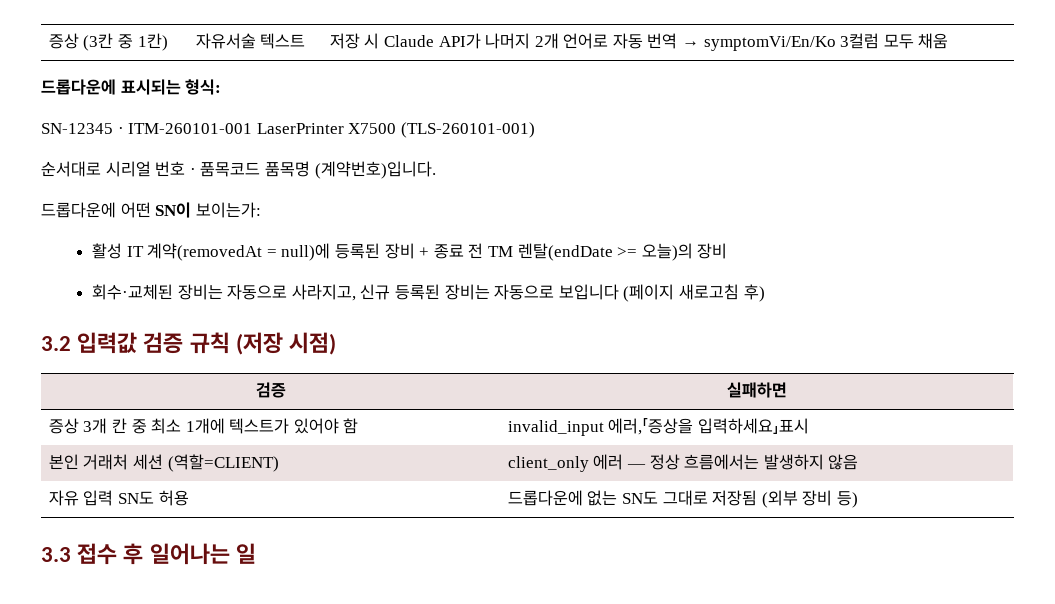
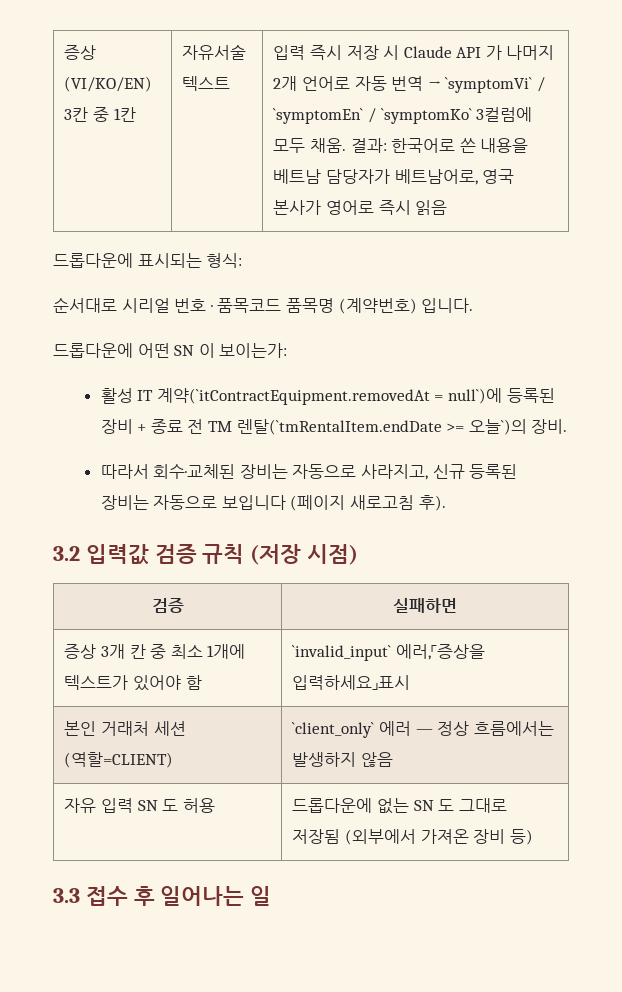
[48,33,168,51] 증상 (3칸 중 1칸) -> [64,45,97,60] [64,76,153,92] [64,107,136,122] 증상 (VI/KO/EN) 3칸 중 1칸
(306, 41) none -> [273,45,342,60] 입력 즉시
[438,33,481,49] API가 -> [456,45,502,60] API 가
[703,33,949,51] [41,79,222,95] [41,122,535,138] symptomVi/En/Ko 3컬럼 모두 채움 // 드롭다운에 표시되는 형식: // SN-12345 · ITM-260101-001 LaserPrinter X7500 (TLS-260101-001) -> [445,77,545,93] [273,107,533,124] [273,138,529,153] [273,169,515,185] [273,200,448,215] [53,253,243,268] `symptomVi` / `symptomEn` / `symptomKo` 3컬럼에 모두 채움. 결과: 한국어로 쓴 내용을 베트남 담당자가 베트남어로, 영국 본사가 영어로 즉시 읽음 // 드롭다운에 표시되는 형식:
[314,161,436,179] (계약번호)입니다. -> [338,298,474,314] (계약번호) 입니다.
[155,202,192,218] SN이 -> [174,343,215,358] SN 이
[147,243,331,261] 계약(removedAt = null)에 -> [156,388,502,405] 계약(`itContractEquipment.removedAt = null`)에
[517,243,728,261] 렌탈(endDate >= 오늘)의 장비 // -> [236,419,568,435] [100,464,149,479] 렌탈(`tmRentalItem.endDate >= 오늘`)의 장비. // 따라서
[743,284,765,302] 후) -> [418,495,446,511] 후).
[507,420,604,436] invalid_input -> [292,645,392,661] `invalid_input`
[507,456,589,472] client_only -> [292,722,375,738] `client_only`
[117,491,154,504] SN도 -> [137,799,179,811] SN 도
[621,490,798,508] SN도 그대로 저장됨 (외부 -> [413,798,507,813] [292,829,469,845] SN 도 그대로 저장됨 (외부에서 가져온

